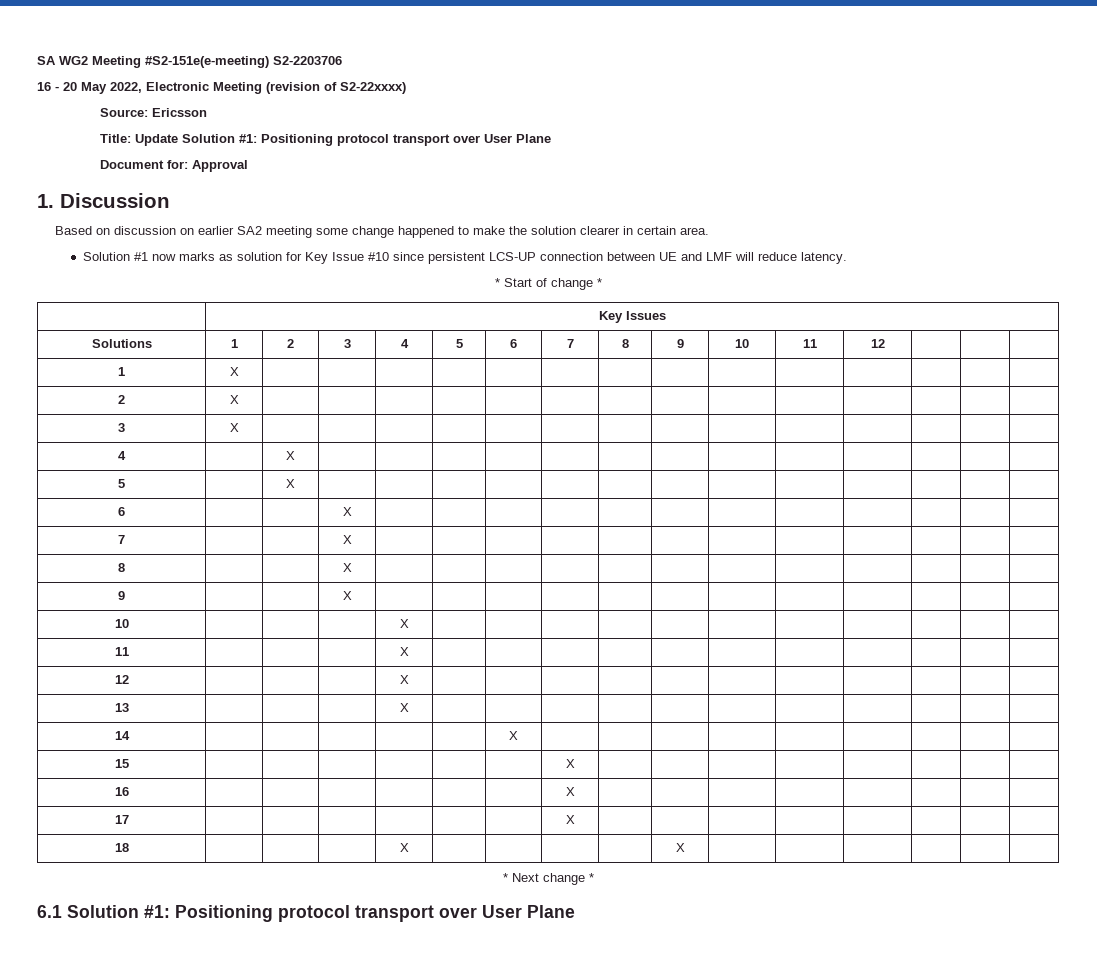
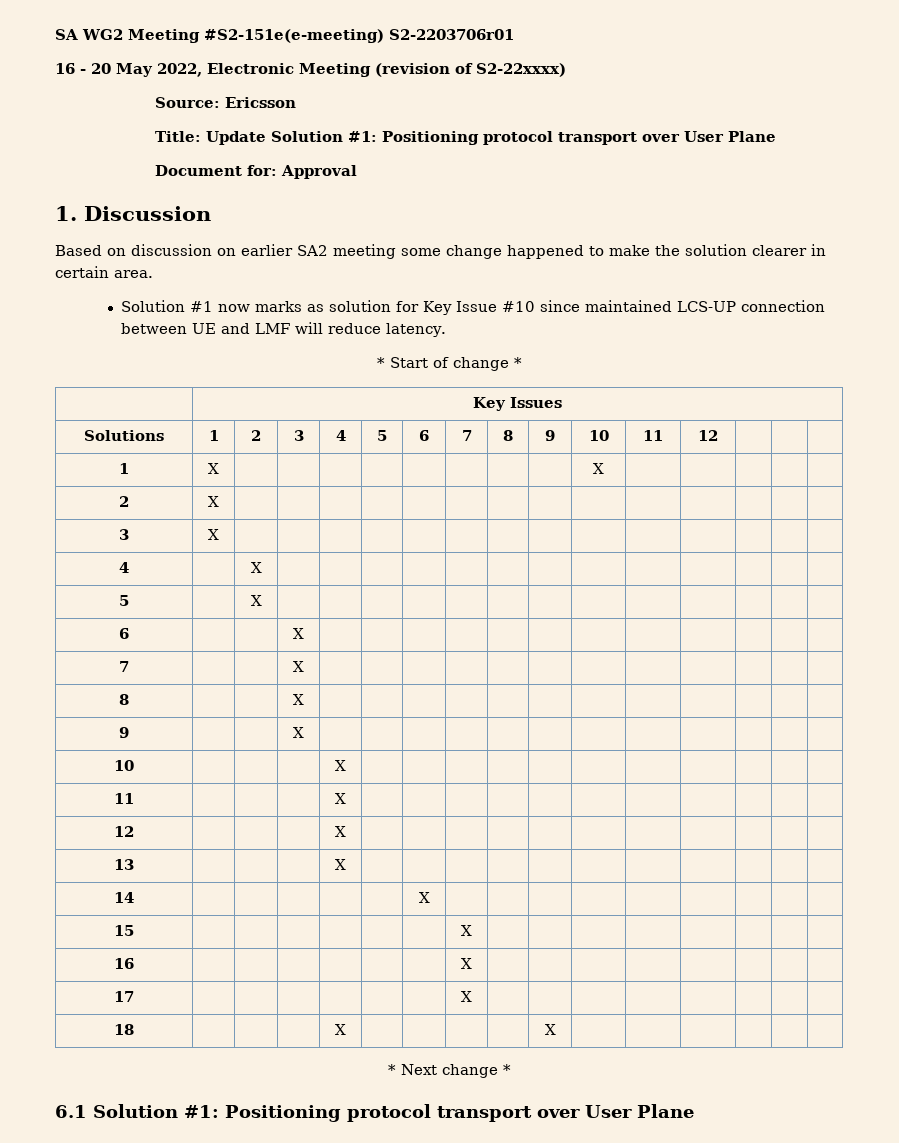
[273,56,342,65] S2-2203706 -> [389,29,514,40] S2-2203706r01
[427,252,485,264] persistent -> [585,300,673,312] maintained
(239, 371) none -> [593,463,604,474] X

